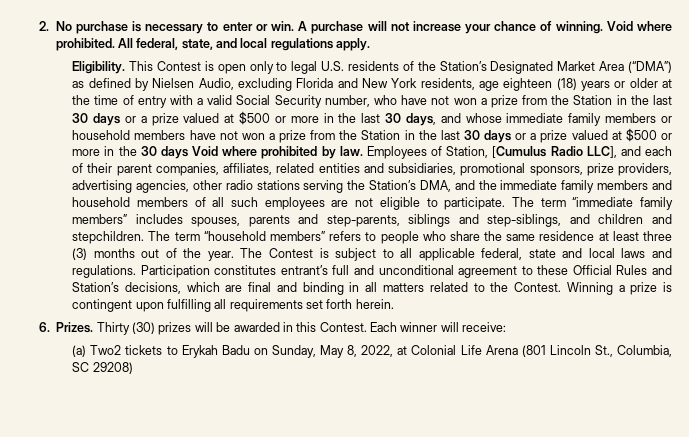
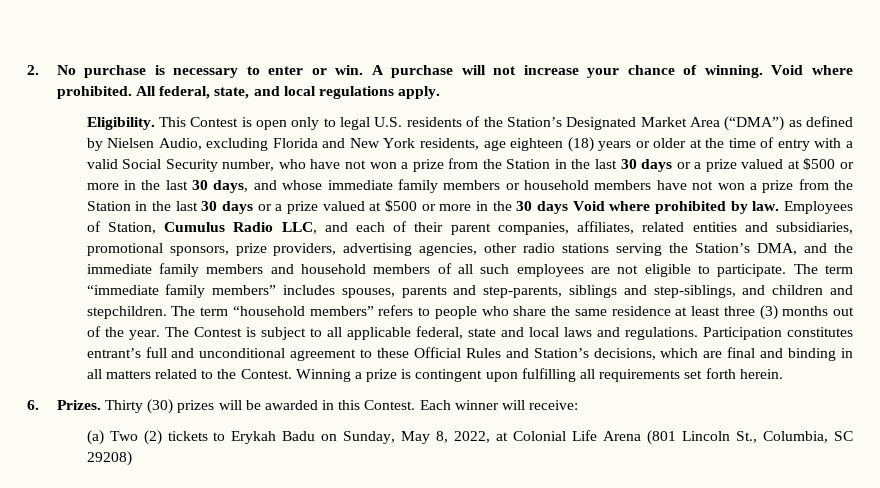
[492,146,617,158] [Cumulus Radio LLC], -> [164,222,317,234] Cumulus Radio LLC,
[90,345,122,355] Two2 -> [109,430,162,445] Two (2)

